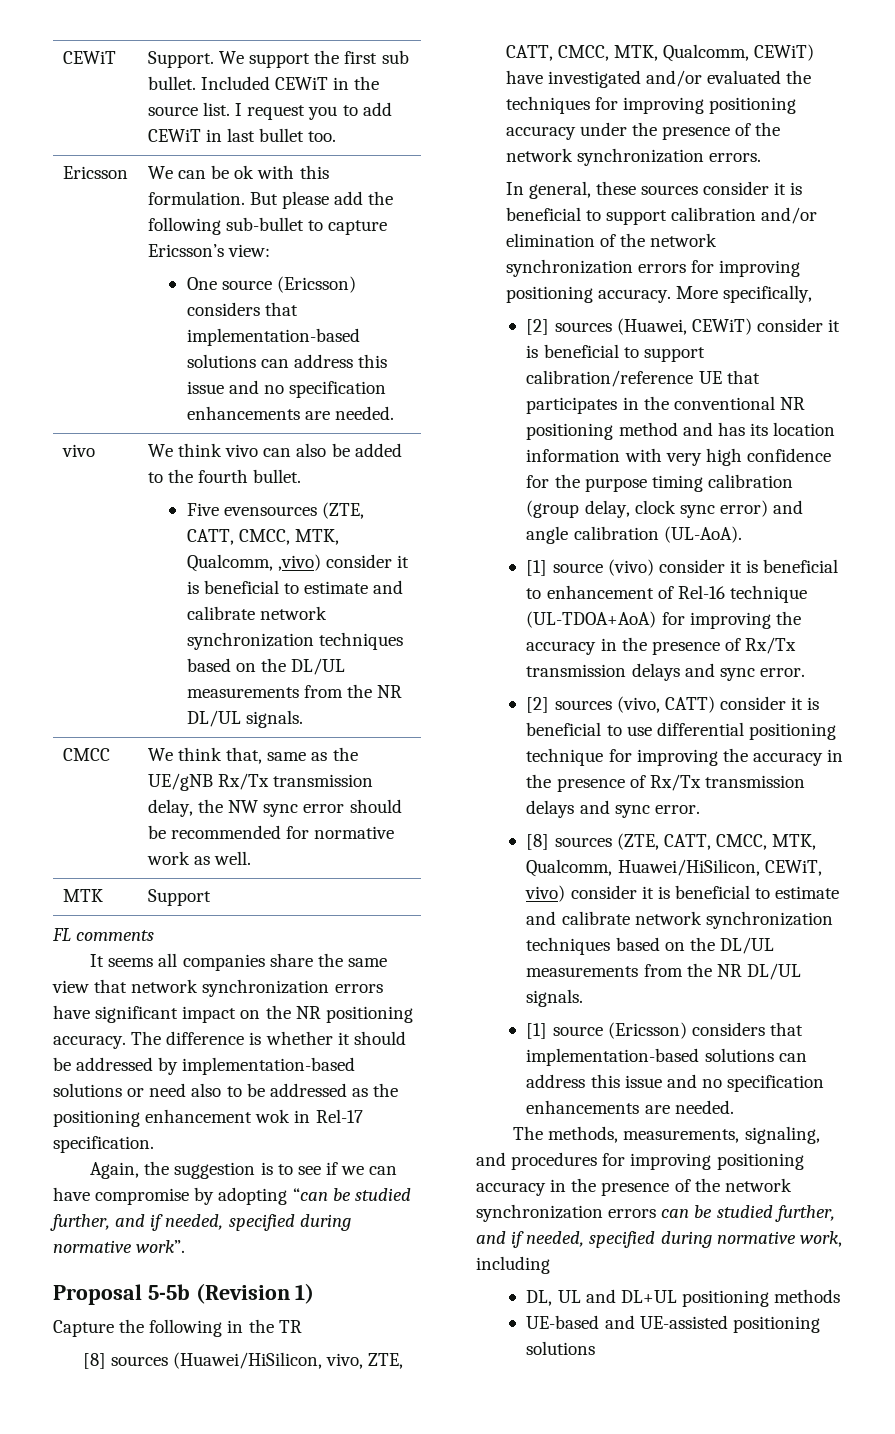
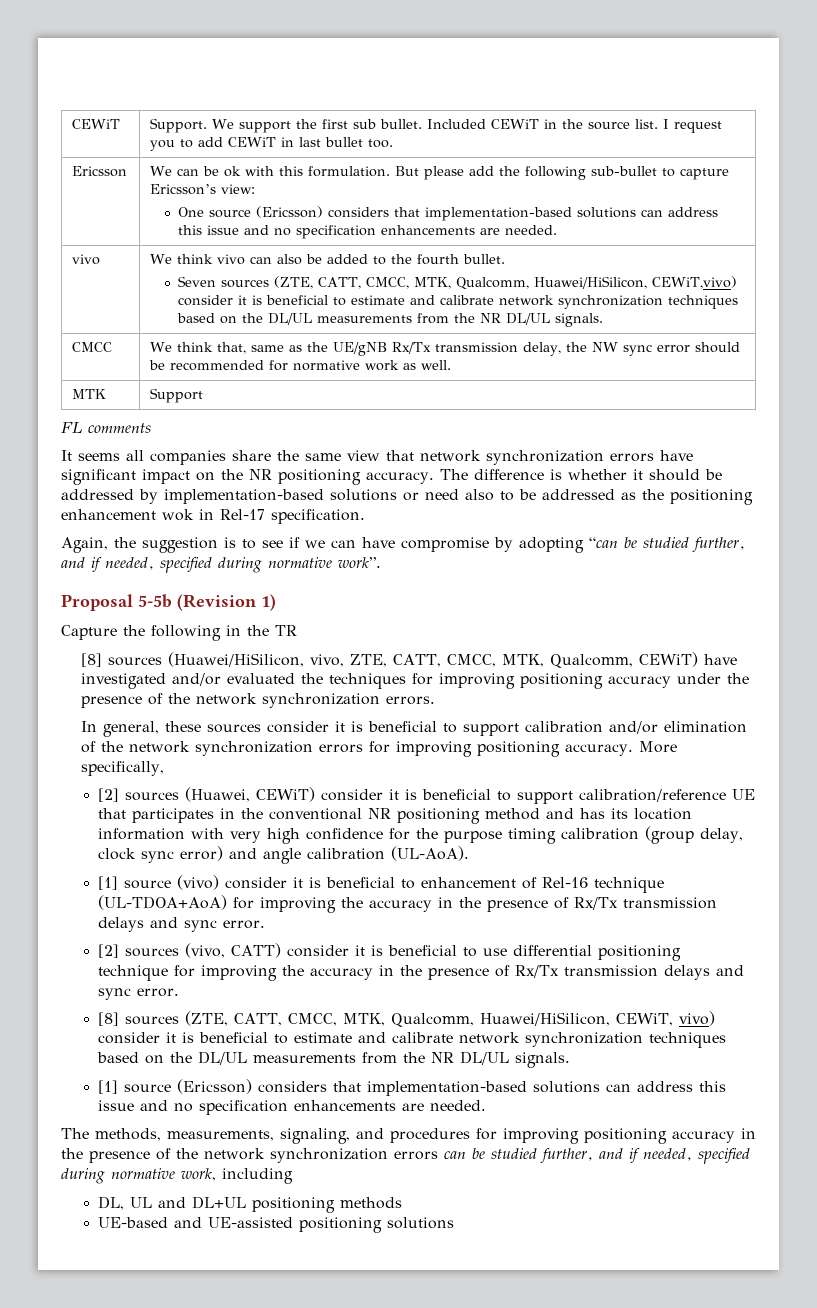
[186,502,364,519] [186,529,339,545] [186,554,321,572] Five evensources (ZTE, CATT, CMCC, MTK, Qualcomm, ,vivo) -> [177,276,737,290] Seven sources (ZTE, CATT, CMCC, MTK, Qualcomm, Huawei/HiSilicon, CEWiT,vivo)

